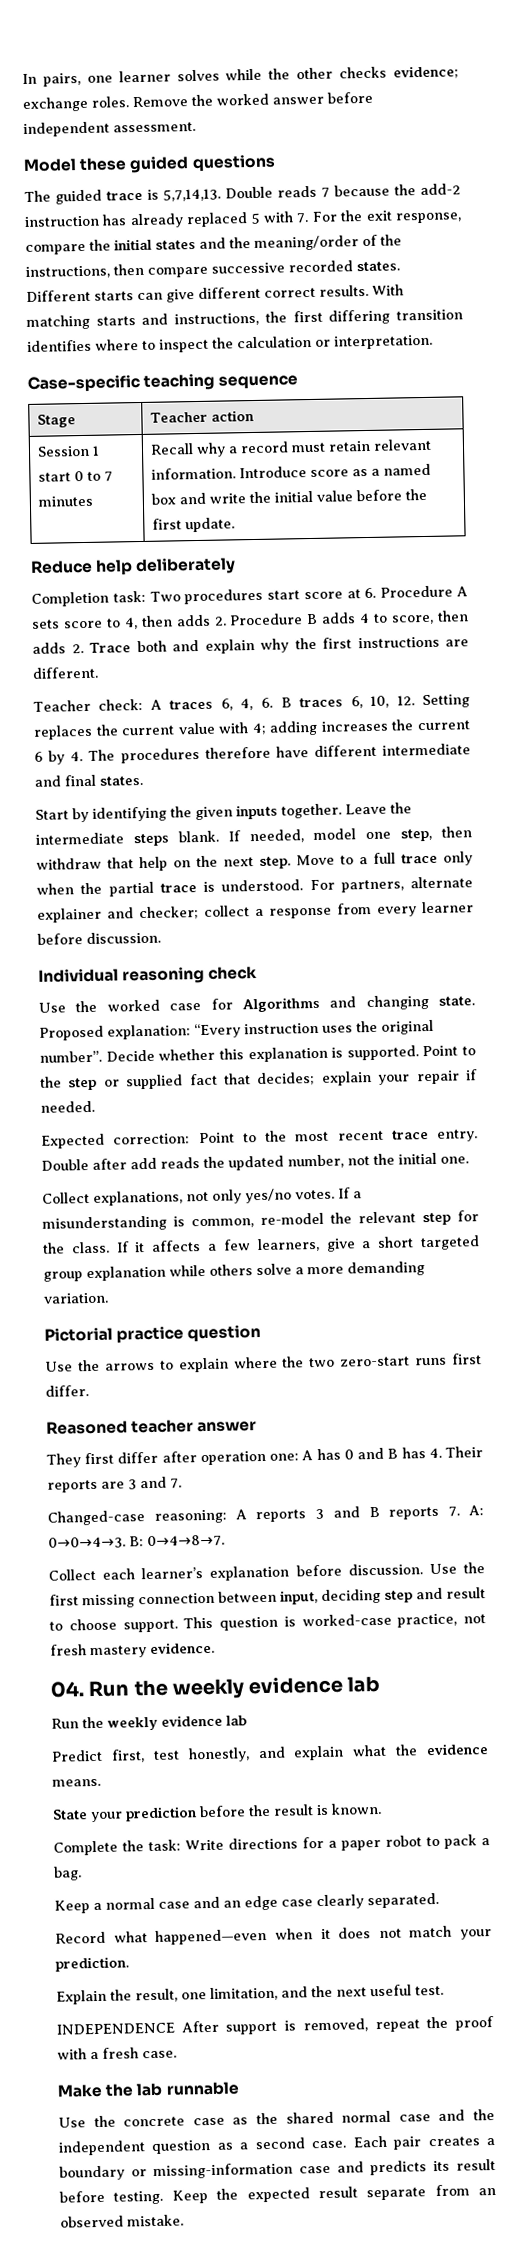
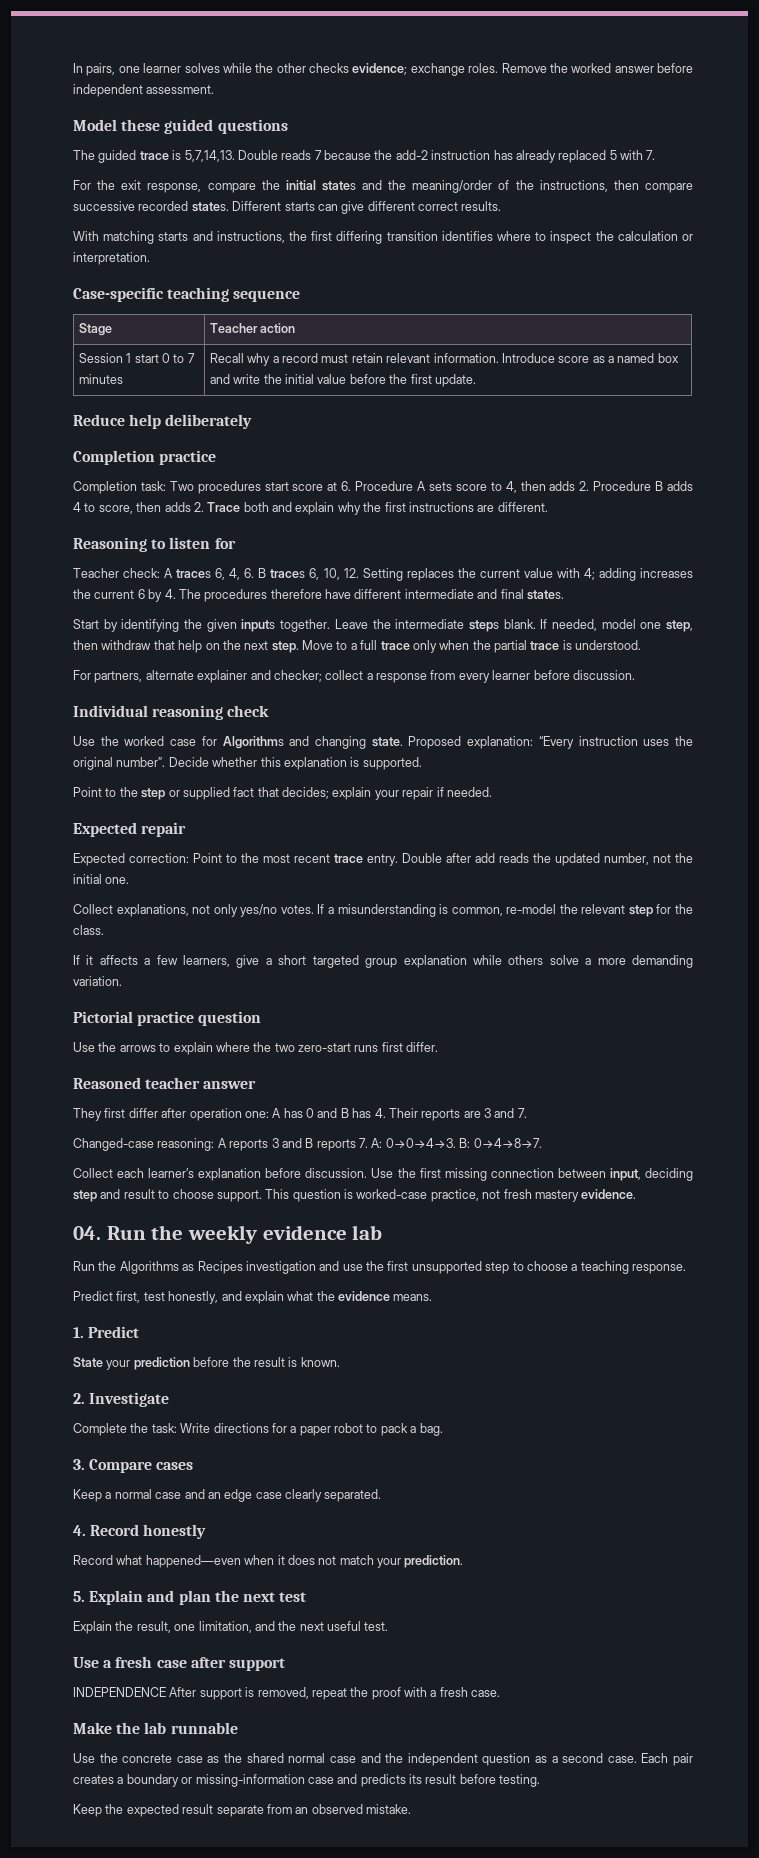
(310, 218) none -> (656, 155) //
(369, 290) none -> (502, 206) //
(237, 566) none -> [73,450,217,465] // Completion practice
(99, 672) none -> [73,537,236,552] // Reasoning to listen for
(304, 885) none -> (642, 645) //
(419, 1053) none -> (422, 763) //
(95, 1106) none -> [73,822,187,837] // Expected repair
(110, 1247) none -> (104, 930) //
[107,1714,247,1731] weekly evidence lab -> [119,1261,686,1274] Algorithms as Recipes investigation and use the first unsupported step to choose a teaching response.
(101, 1782) none -> [73,1326,140,1338] // 1. Predict
(382, 1808) none -> [73,1392,170,1407] // 2. Investigate
(82, 1873) none -> [73,1459,194,1473] // 3. Compare cases
(439, 1900) none -> [73,1524,207,1539] // 4. Record honestly
(129, 1964) none -> [73,1590,307,1605] // 5. Explain and plan the next test
(444, 1990) none -> [73,1656,285,1671] // Use a fresh case after support
(164, 2197) none -> (541, 1780) //

